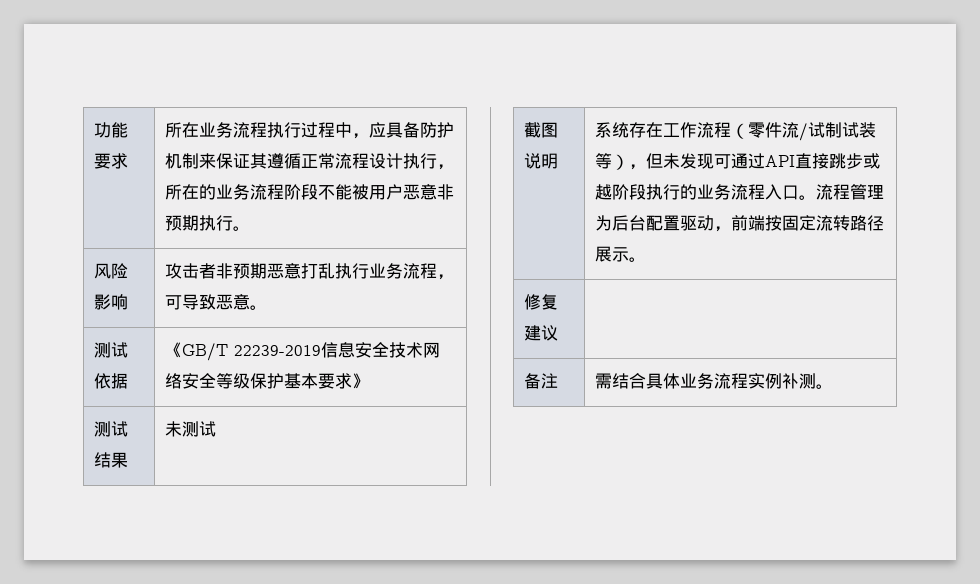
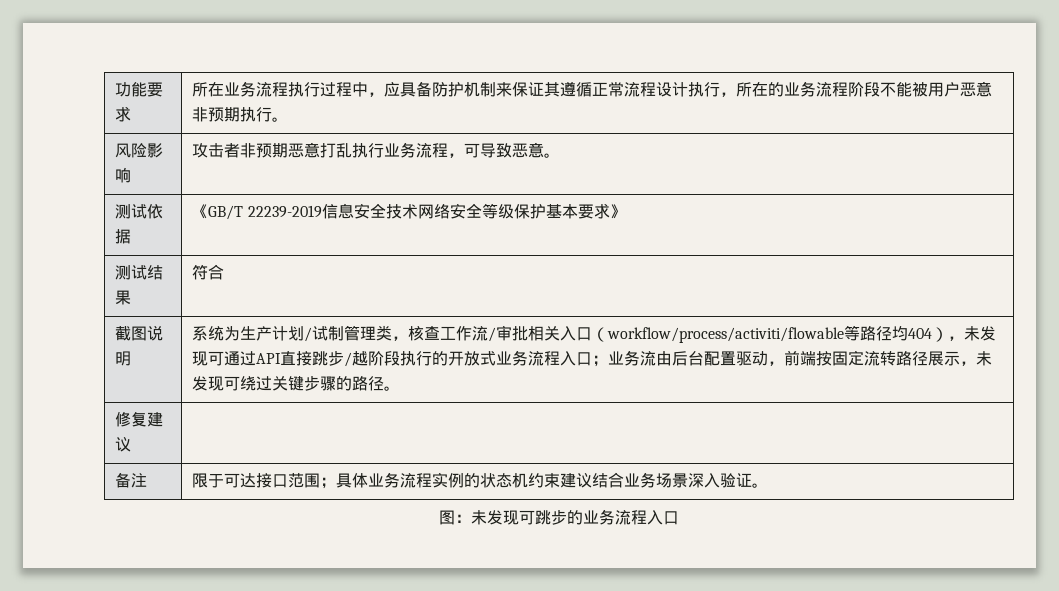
[164,421,216,437] 未测试 -> [192,264,225,280] 符合
[628,122,876,141] [594,153,663,170] 存在工作流程（零件流/试制试装等），但 -> [224,325,965,343] 为生产计划/试制管理类，核查工作流/审批相关入口（workflow/process/activiti/flowable等路径均404），
[862,153,880,169] 或 -> [344,352,353,367] /
[696,184,884,200] [594,215,612,231] 业务流程入口。流程管理为 -> [448,350,673,367] 开放式业务流程入口；业务流由
[628,257,646,262] [523,294,558,310] [523,325,558,341] [523,373,558,389] [594,373,833,389] 。 // 修复建议 | // 备注 | 需结合具体业务流程实例补测。 -> [960,351,993,366] [192,376,401,391] [115,411,164,427] [115,437,132,452] [115,472,148,488] [192,472,769,489] [439,509,679,525] ，未发现可绕过关键步骤的路径。 // 修复建议 | // 备注 | 限于可达接口范围；具体业务流程实例的状态机约束建议结合业务场景深入验证。 // 图：未发现可跳步的业务流程入口

